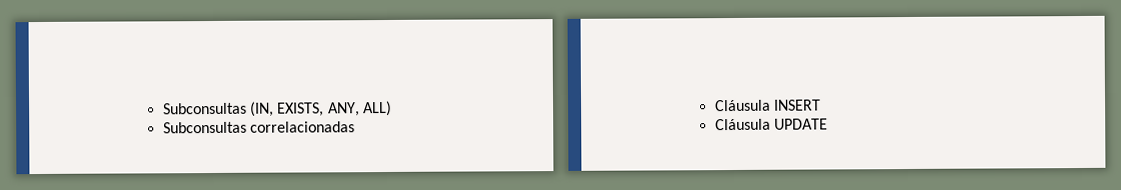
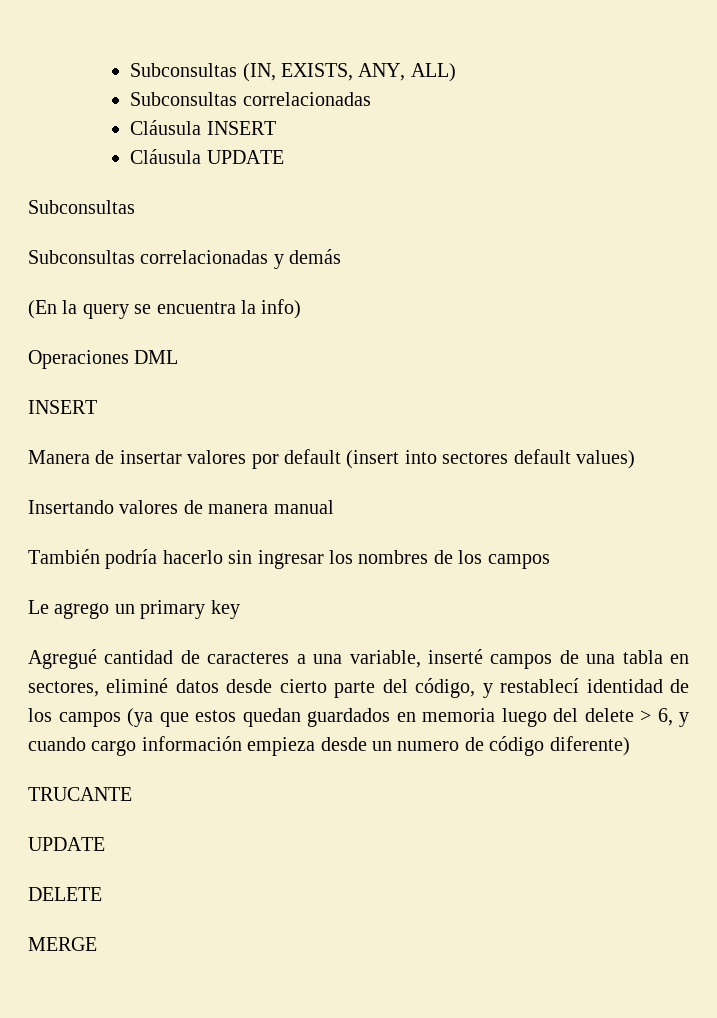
(828, 124) none -> [28,200,135,214] [28,249,342,269] [28,299,302,319] [28,350,179,369] [28,400,97,414] [28,449,635,469] [28,500,334,514] [28,549,550,569] [28,600,240,619] [28,649,689,669] [28,678,689,698] [28,708,689,727] [28,736,630,756] [28,787,132,801] [28,837,105,851] [28,887,102,901] [28,937,97,951] // Subconsultas // Subconsultas correlacionadas y demás // (En la query se encuentra la info) // Operaciones DML // INSERT // Manera de insertar valores por default (insert into sectores default values) // Insertando valores de manera manual // También podría hacerlo sin ingresar los nombres de los campos // Le agrego un primary key // Agregué cantidad de caracteres a una variable, inserté campos de una tabla en sectores, eliminé datos desde cierto parte del código, y restablecí identidad de los campos (ya que estos quedan guardados en memoria luego del delete > 6, y cuando cargo información empieza desde un numero de código diferente) // TRUCANTE // UPDATE // DELETE // MERGE

